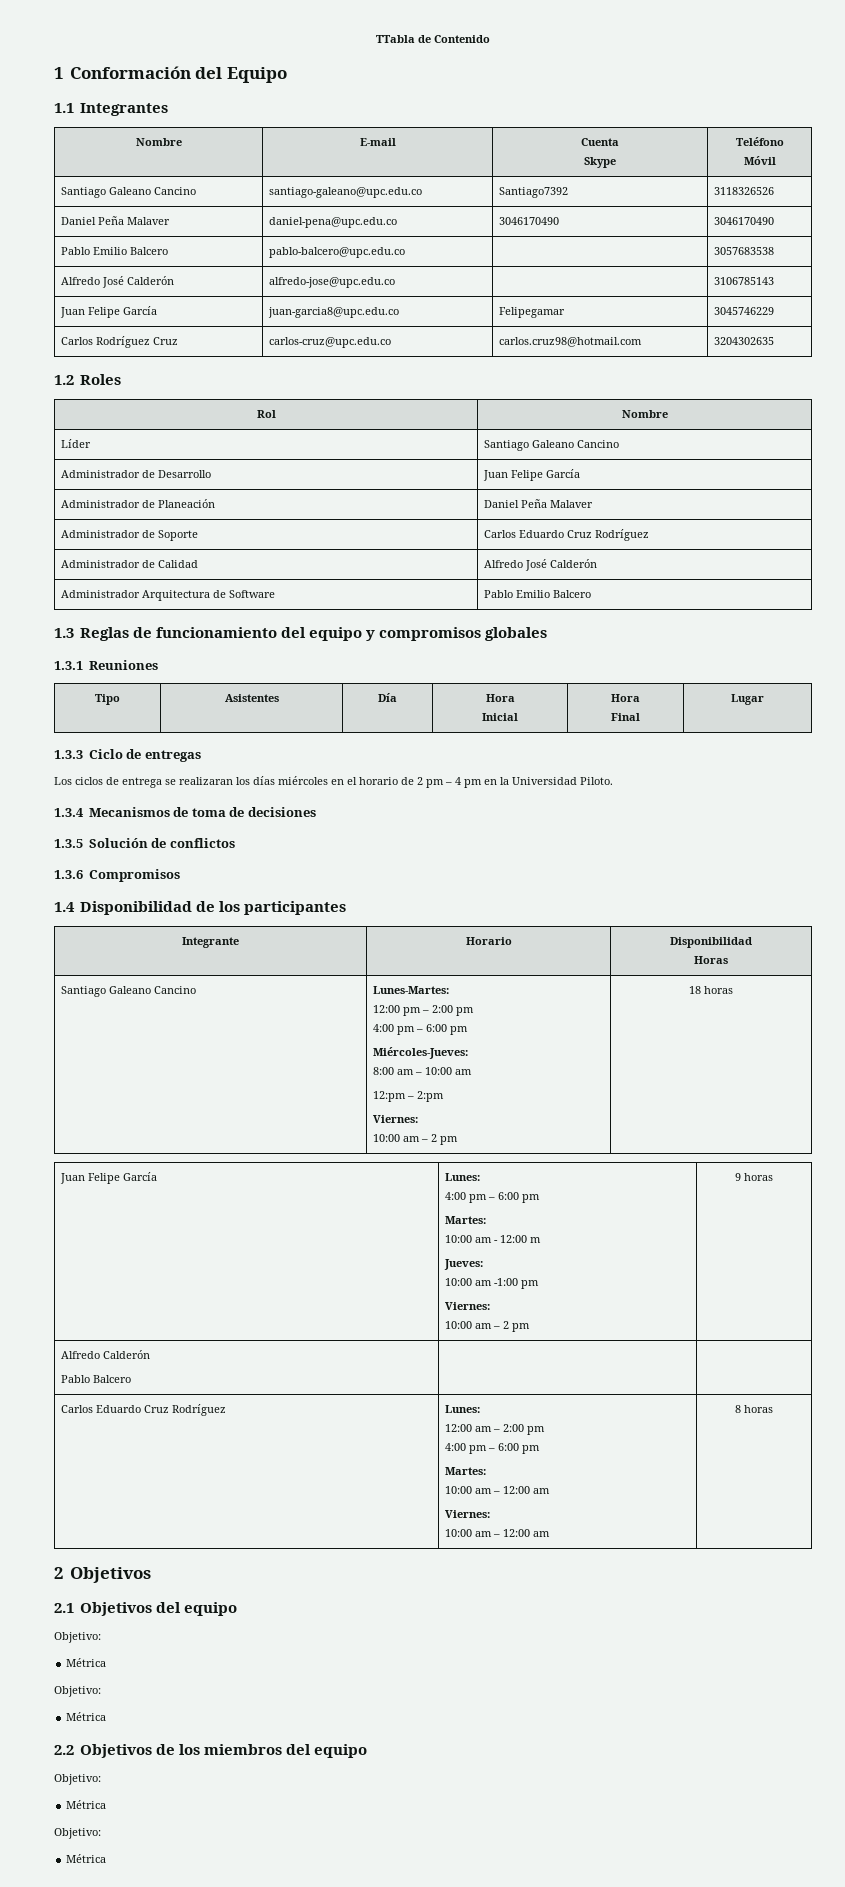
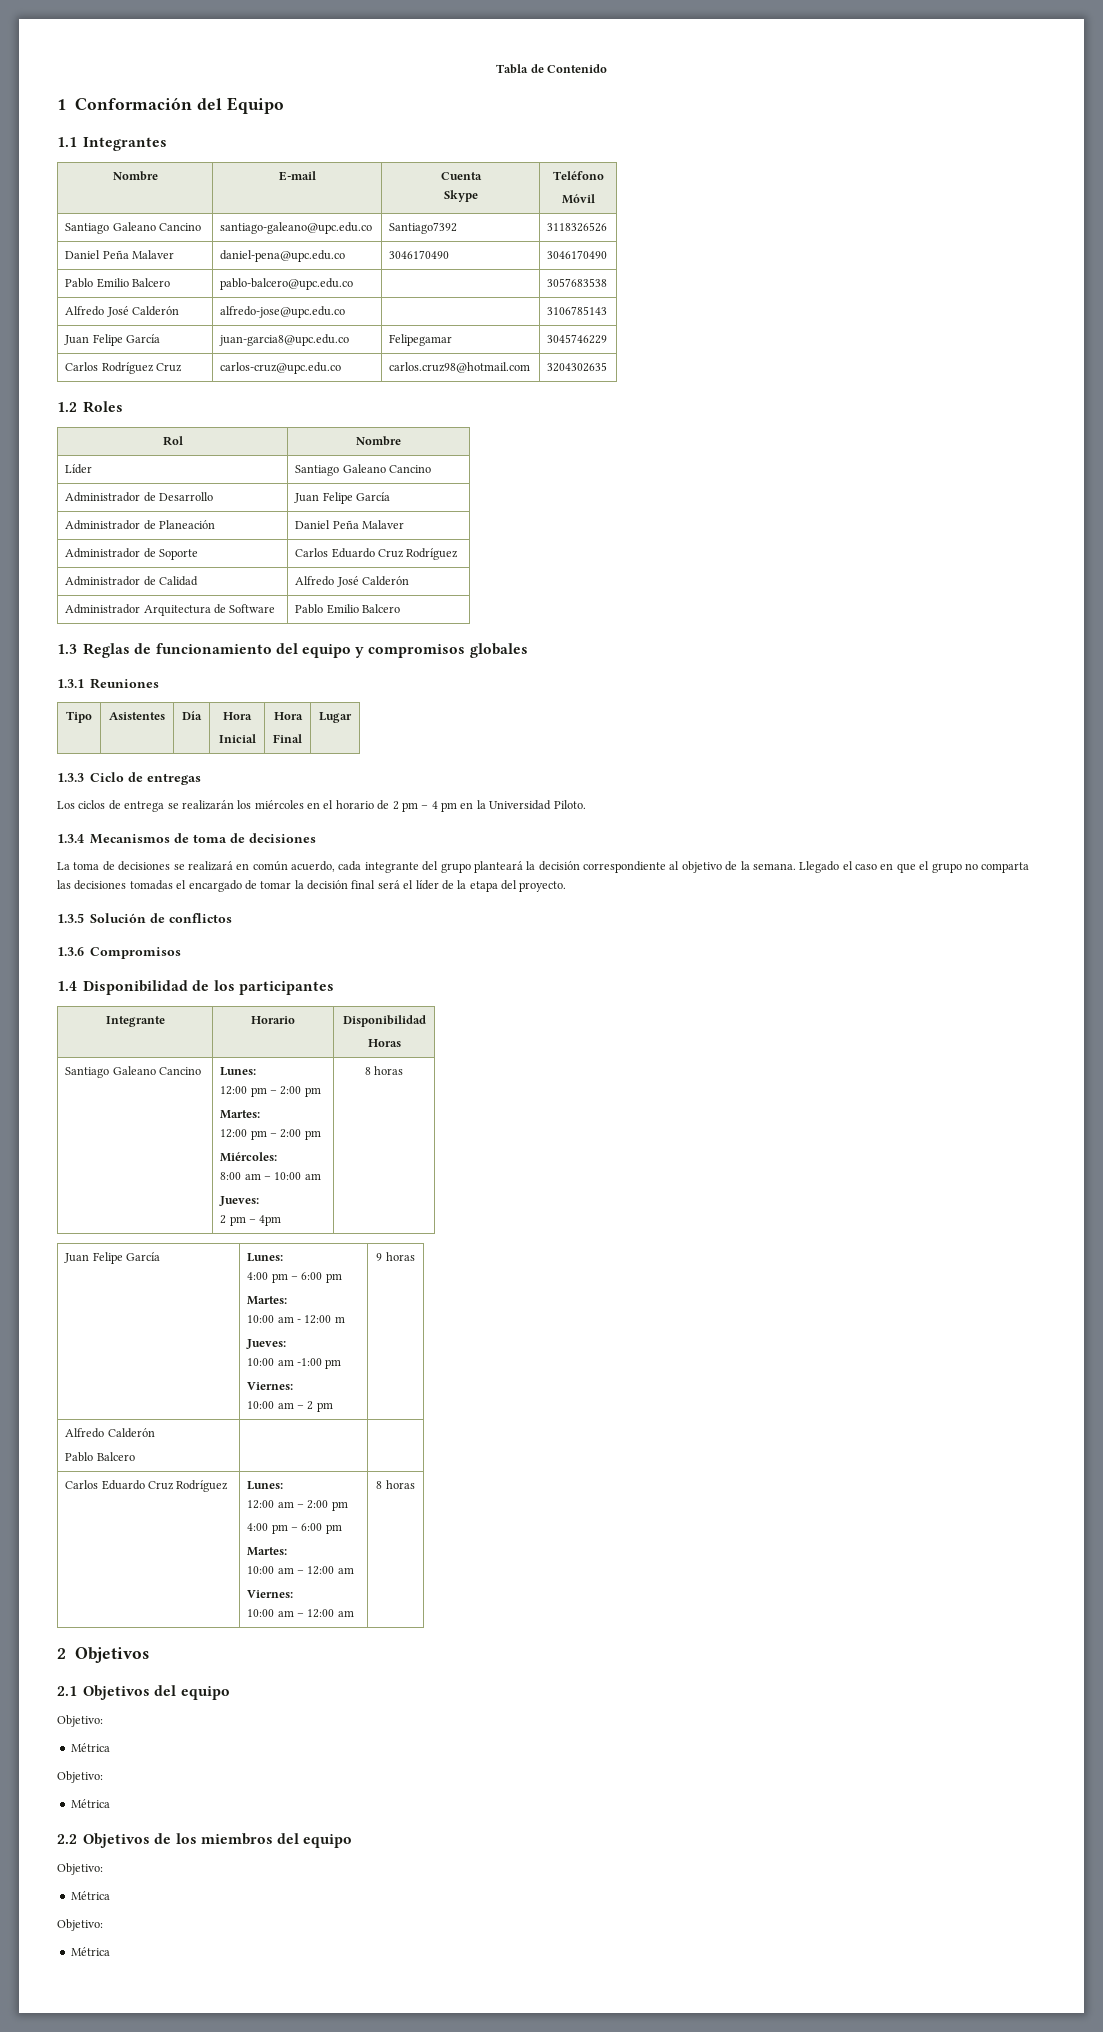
[376,35,415,43] TTabla -> [496,64,529,74] Tabla
[179,776,275,785] realizaran los días -> [181,800,252,810] realizarán los
(316, 812) none -> [57,860,1030,873] [57,880,567,892] // La toma de decisiones se realizará en común acuerdo, cada integrante del grupo planteará la decisión correspondiente al objetivo de la semana. Llegado el caso en que el grupo no comparta las decisiones tomadas el encargado de tomar la decisión final será el líder de la etapa del proyecto.
[373,986,450,994] [373,1005,475,1016] [373,1024,469,1035] [373,1047,469,1059] Lunes-Martes: // 12:00 pm – 2:00 pm // 4:00 pm – 6:00 pm // Miércoles-Jueves: -> [220,1067,257,1076] [220,1086,321,1097] [220,1110,261,1119] [220,1129,321,1140] [220,1152,278,1162] Lunes: // 12:00 pm – 2:00 pm // Martes: // 12:00 pm – 2:00 pm // Miércoles:
[373,1091,445,1102] [373,1115,419,1123] [373,1134,459,1145] [689,986,701,994] 12:pm – 2:pm // Viernes: // 10:00 am – 2 pm | 18 -> [219,1196,260,1206] [220,1215,282,1226] [364,1067,371,1075] Jueves: // 2 pm – 4pm | 8

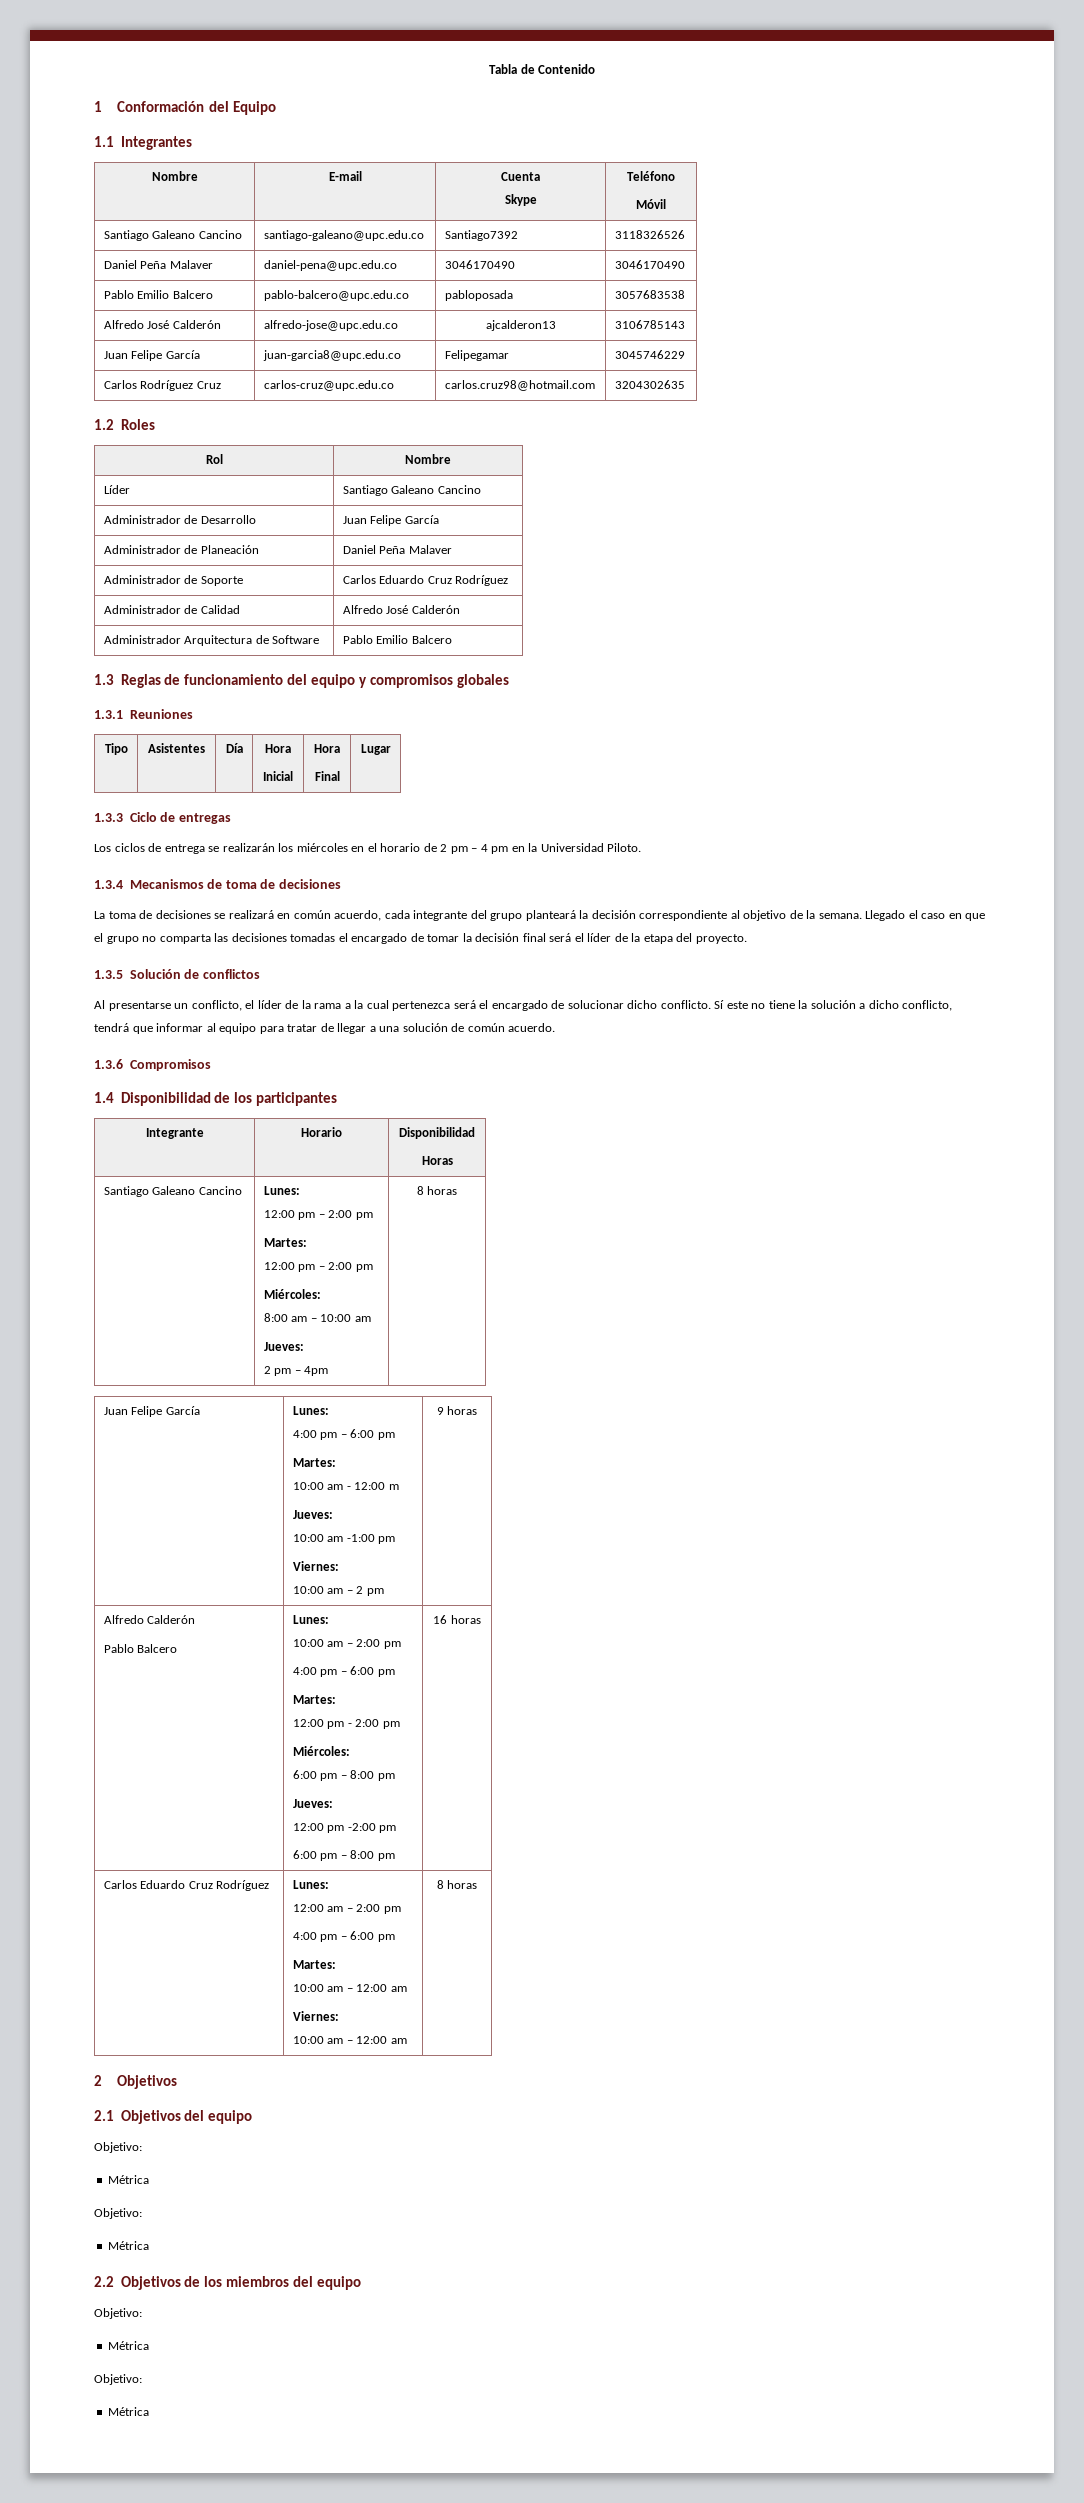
(354, 284) none -> [444,290,513,301] pabloposada
(346, 312) none -> [485,320,556,331] ajcalderon13
(233, 918) none -> [94,1000,953,1011] [94,1023,556,1034] // Al presentarse un conflicto, el líder de la rama a la cual pertenezca será el encargado de solucionar dicho conflicto. Sí este no tiene la solución a dicho conflicto, tendrá que informar al equipo para tratar de llegar a una solución de común acuerdo.
(135, 1456) | -> [292,1615,329,1624] [292,1639,401,1649] [292,1666,395,1677] [292,1695,336,1704] [292,1719,400,1729] [292,1746,350,1756] [292,1770,395,1781] [292,1799,333,1808] [292,1823,397,1833] [292,1850,395,1861] [433,1615,481,1624] Lunes: // 10:00 am – 2:00 pm // 4:00 pm – 6:00 pm // Martes: // 12:00 pm - 2:00 pm // Miércoles: // 6:00 pm – 8:00 pm // Jueves: // 12:00 pm -2:00 pm // 6:00 pm – 8:00 pm | 16 horas

